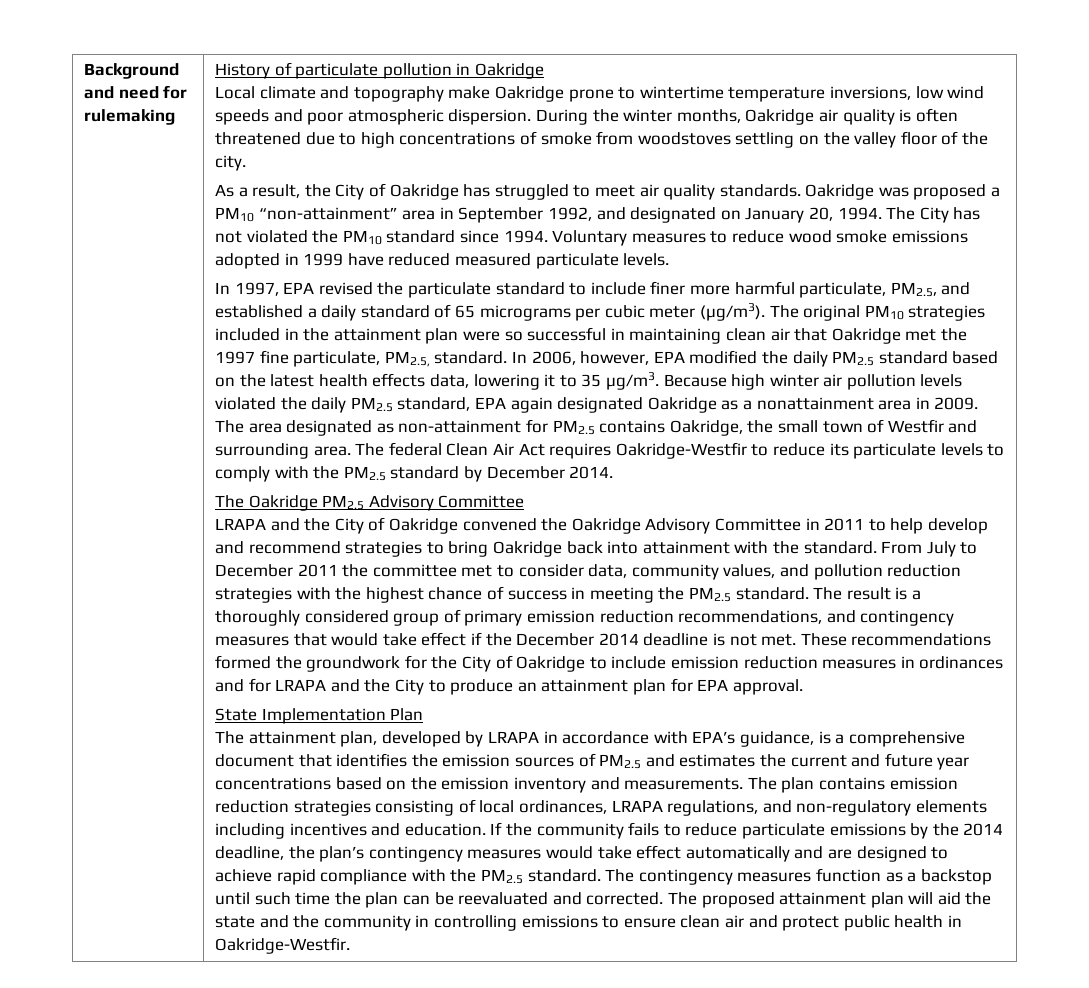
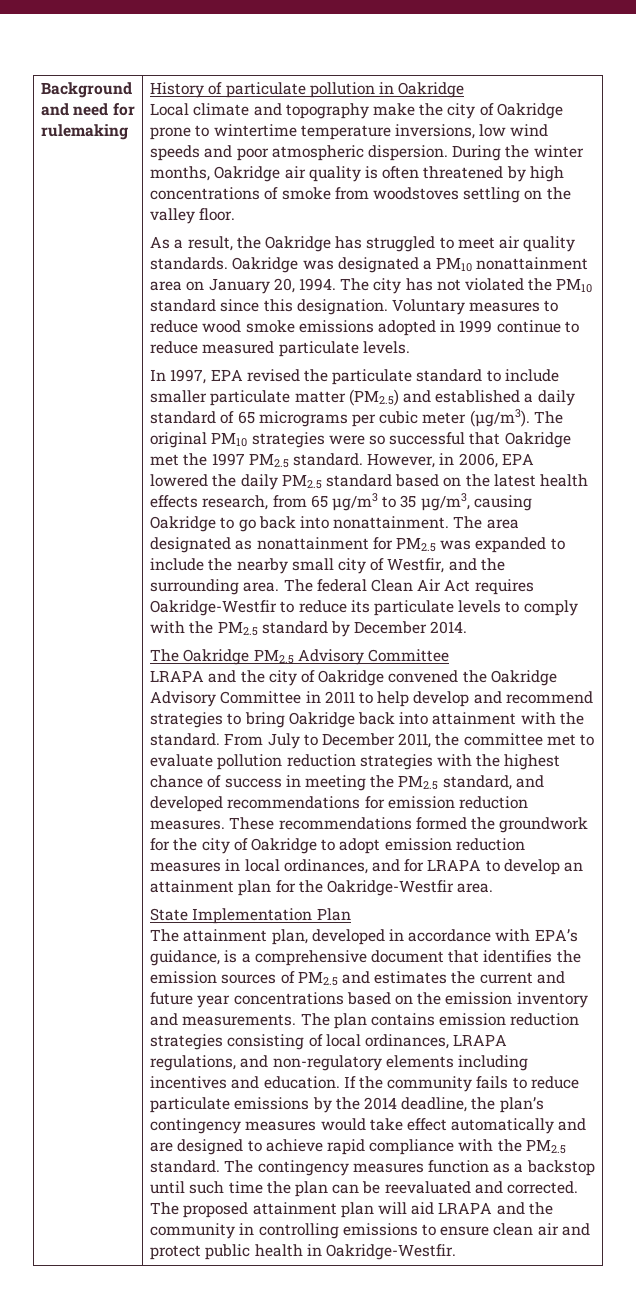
(491, 92) none -> [419,103,494,119] the city of
[305,132,357,145] due to -> [506,166,526,182] by
[900,131,988,145] [215,155,247,171] floor of the city. -> [199,208,236,221] floor.
[335,183,387,200] City of -> (261, 242) none
[913,184,987,200] proposed -> [337,257,419,273] designated
[258,207,717,223] “non-attainment” area in September 1992, and designated -> [476,257,589,270] [150,281,183,291] nonattainment area
[919,207,949,223] City -> [373,278,402,294] city
[503,230,548,243] 1994. -> [263,299,388,315] this designation.
[347,253,451,266] have reduced -> [496,320,579,333] [150,341,199,354] continue to reduce
[650,281,937,298] finer more harmful particulate, PM2.5, -> [150,389,399,406] smaller particulate matter (PM2.5)
[215,327,790,344] included in the attainment plan were so successful in maintaining clean air -> [328,432,466,445] were so successful
[259,350,758,367] fine particulate, PM2.5, standard. In 2006, however, EPA modified -> [248,453,534,468] [150,474,209,487] PM2.5 standard. However, in 2006, EPA lowered
[430,372,963,390] [215,397,979,413] data, lowering it to 35 μg/m3. Because high winter air pollution levels violated the daily PM2.5 standard, EPA again designated Oakridge as a nonattainment area in 2009. -> [202,493,532,511] [150,516,450,532] research, from 65 μg/m3 to 35 μg/m3, causing Oakridge to go back into nonattainment.
[398,420,522,433] non-attainment -> [256,537,369,550] nonattainment
[599,419,978,436] contains Oakridge, the small town of Westfir and -> [440,537,565,553] [150,558,505,574] was expanded to include the nearby small city of Westfir, and the
[334,518,364,534] City -> [268,670,297,686] city
[297,564,338,577] 2011 -> [398,733,432,748] 2011,
[518,564,809,580] consider data, community values, and -> [150,754,214,767] evaluate
[735,587,921,600] [215,609,955,626] [215,632,797,646] standard. The result is a thoroughly considered group of primary emission reduction recommendations, and contingency measures that would take effect if the December 2014 deadline is not met. -> [442,775,544,790] [150,796,528,812] [150,820,226,830] standard, and developed recommendations for emission reduction measures.
[462,656,492,672] City -> [201,838,230,854] city
[611,656,667,669] include -> [339,838,381,854] adopt
[919,656,1004,669] ordinances -> [244,859,368,874] local ordinances,
[330,679,514,695] and the City to produce -> [485,859,560,875] to develop
[697,679,803,695] EPA approval. -> [298,880,494,896] the Oakridge-Westfir area.
[465,731,540,747] by LRAPA -> (385, 937) none
[965,892,992,905] [215,916,256,928] the state -> [438,1202,493,1214] LRAPA

